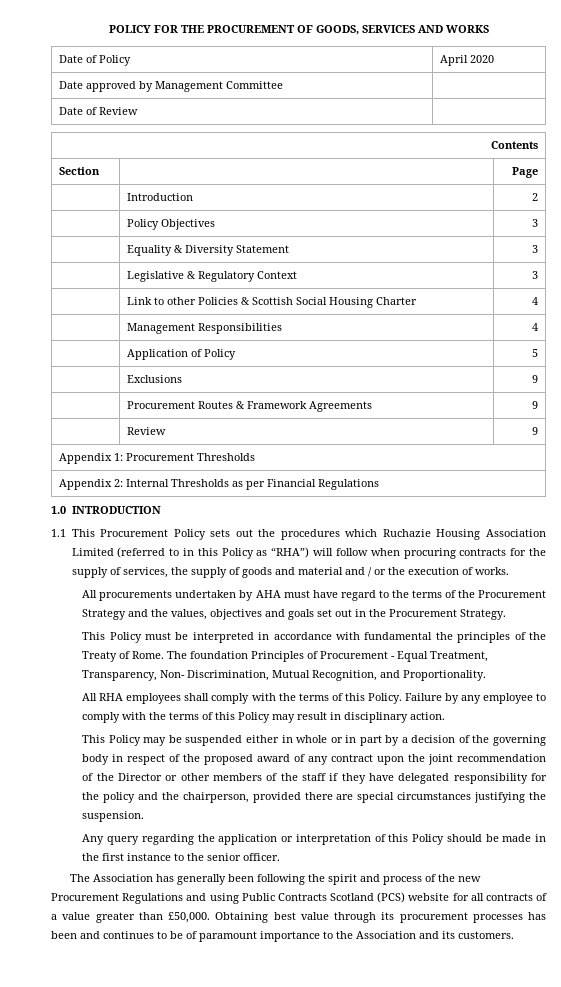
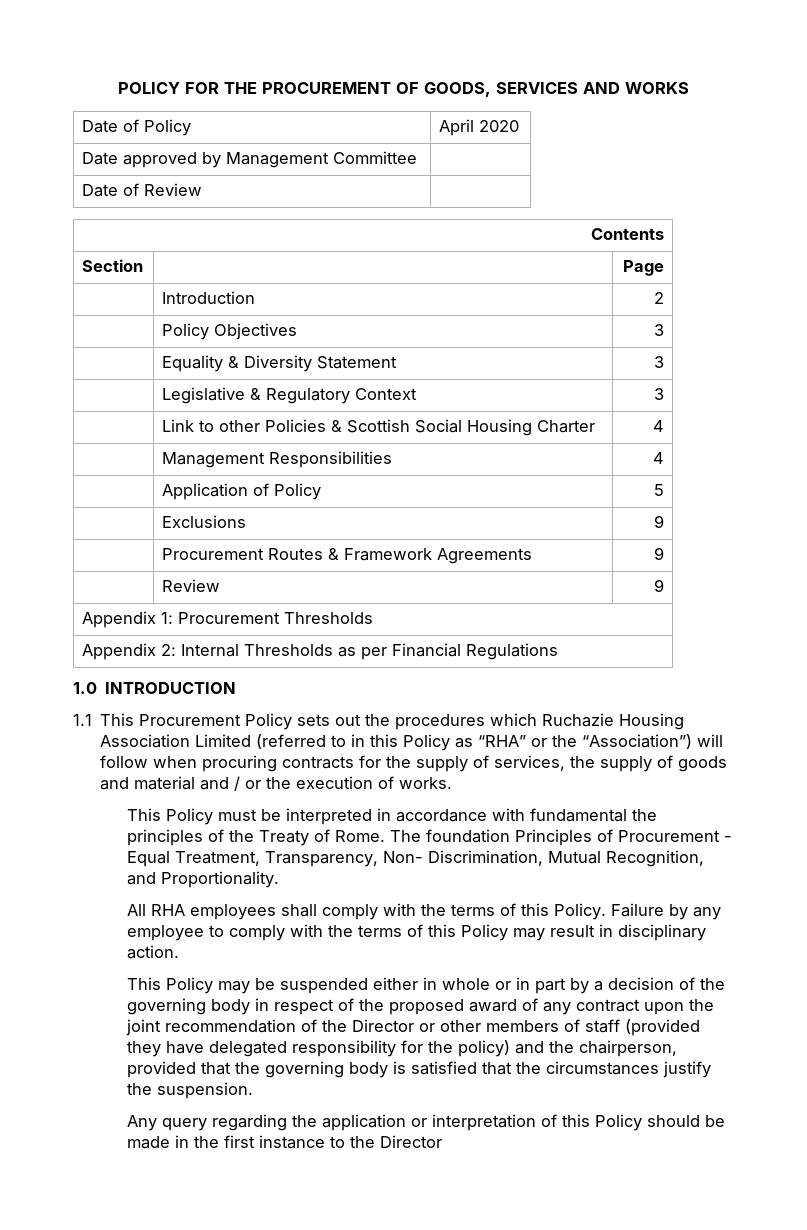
[271,547,310,558] “RHA”) -> [478,734,693,749] “RHA” or the “Association”)
[82,590,547,601] [82,609,507,620] // All procurements undertaken by AHA must have regard to the terms of the Procurement Strategy and the values, objectives and goals set out in the Procurement Strategy. -> (453, 783) none
[280,773,339,781] the staff if -> [585,1019,701,1036] staff (provided
[103,792,136,803] policy -> [458,1040,511,1057] policy)
[304,792,526,803] there are special circumstances justifying -> [201,1061,712,1078] that the governing body is satisfied that the circumstances justify
[207,853,281,861] [69,874,481,885] [51,892,548,904] [51,912,546,923] [51,931,514,942] senior officer. // The Association has generally been following the spirit and process of the new Procurement Regulations and using Public Contracts Scotland (PCS) website for all contracts of a value greater than £50,000. Obtaining best value through its procurement processes has been and continues to be of paramount importance to the Association and its customers. -> [380,1135,443,1148] Director

